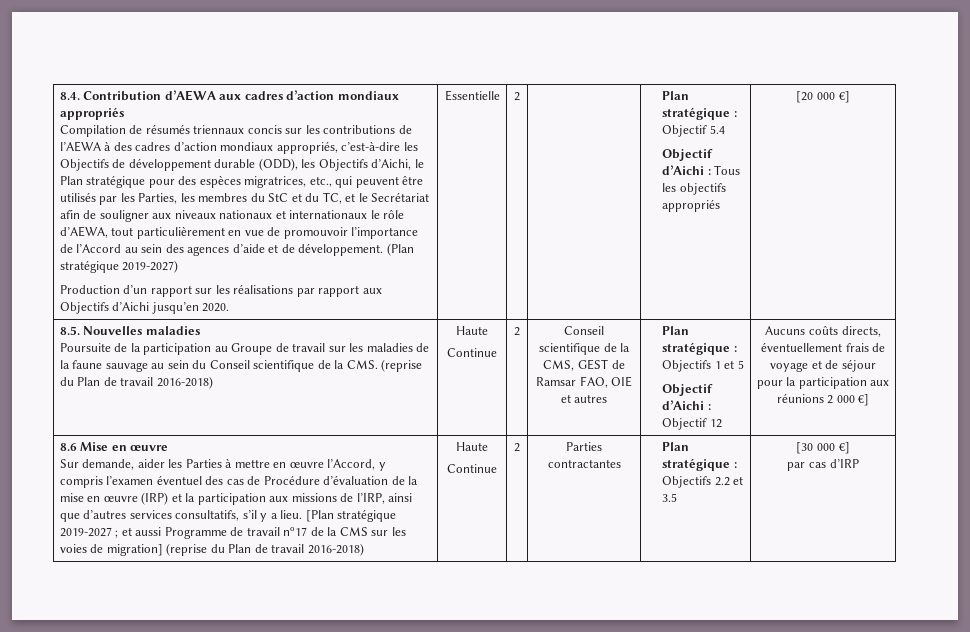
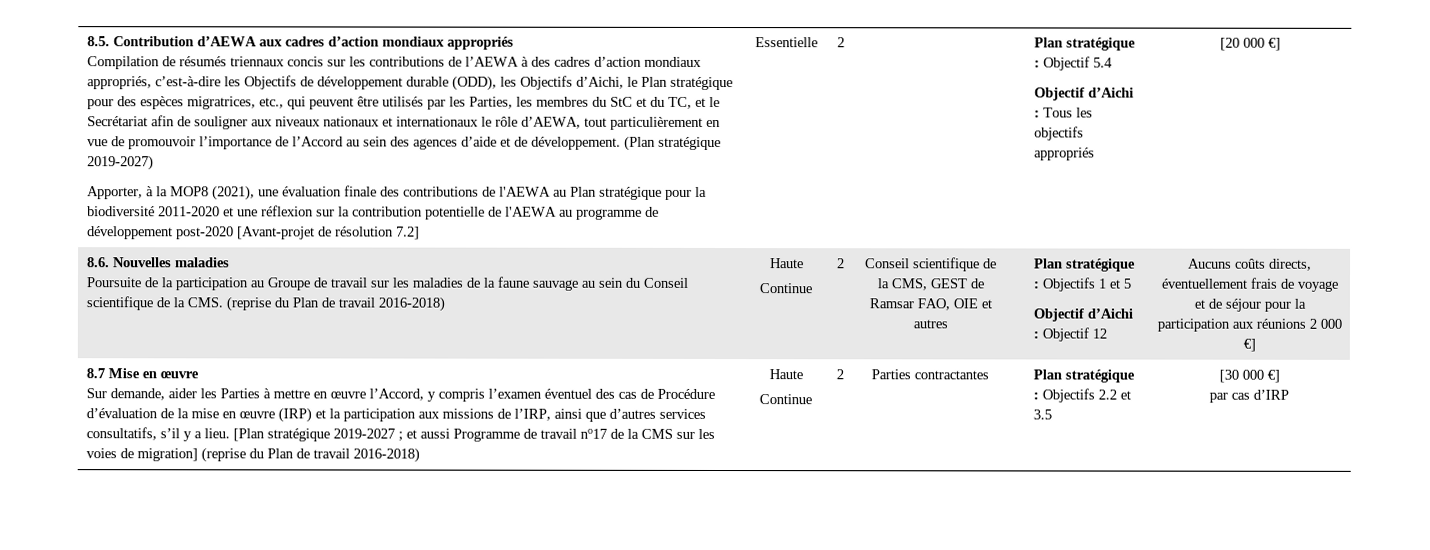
[59,92,80,100] 8.4. -> [87,36,111,47] 8.5.
[59,284,382,297] [59,302,230,314] Production d’un rapport sur les réalisations par rapport aux Objectifs d’Aichi jusqu’en 2020. -> [87,185,708,201] [87,205,660,220] [87,226,421,240] Apporter, à la MOP8 (2021), une évaluation finale des contributions de l'AEWA au Plan stratégique pour la biodiversité 2011-2020 et une réflexion sur la contribution potentielle de l'AEWA au programme de développement post-2020 [Avant-projet de résolution 7.2]
[59,326,80,335] 8.5. -> [87,257,111,268] 8.6.
[59,443,77,451] 8.6 -> [86,368,106,379] 8.7

